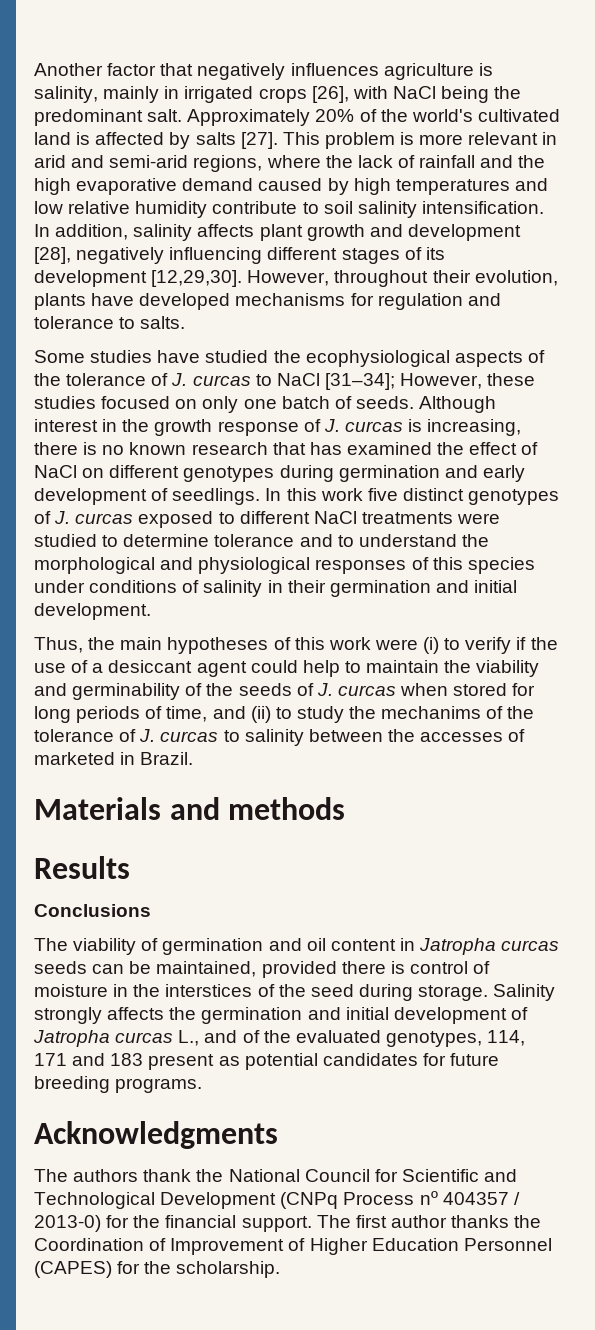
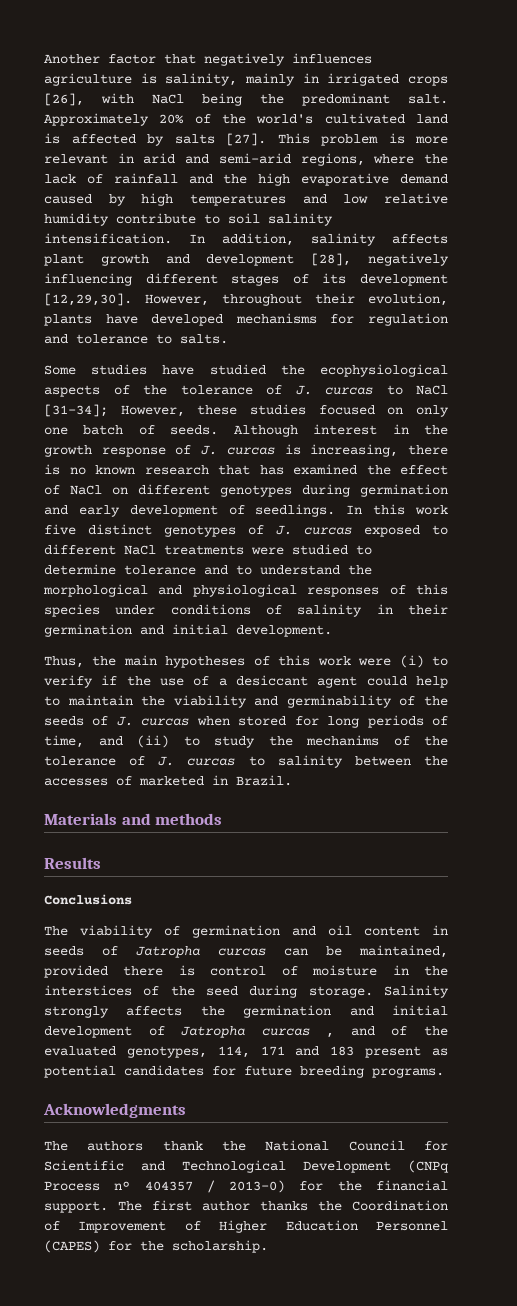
[419,938,560,955] [34,961,87,974] Jatropha curcas seeds -> [44,946,266,958] seeds of Jatropha curcas
[178,1030,200,1046] L., -> [326,1033,335,1038] ,

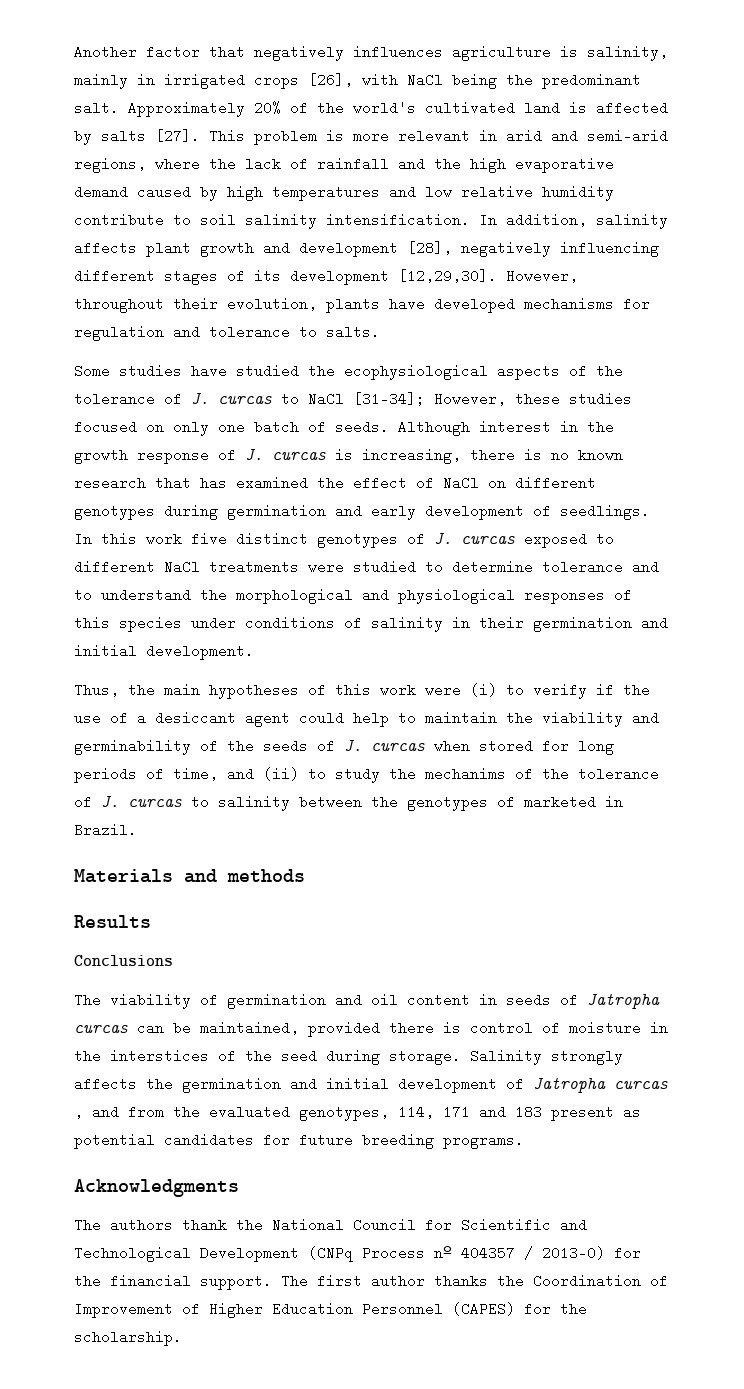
[44,778,108,786] accesses -> [407,795,488,811] genotypes
[391,1026,408,1036] of -> [128,1105,164,1119] from

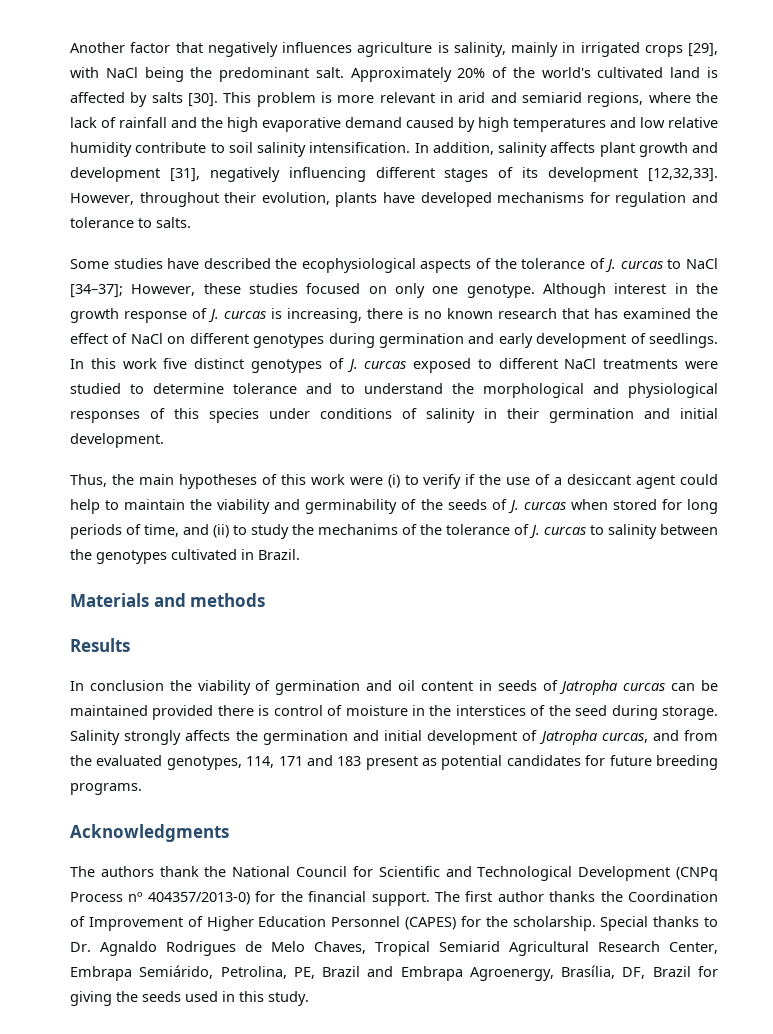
[308,73,353,87] [26], -> [688,43,718,57] [29],
[155,129,200,143] [27]. -> [188,93,218,107] [30].
[587,129,668,143] semi-arid -> [521,92,582,103] semiarid
[407,241,452,255] [28], -> [169,168,200,182] [31],
[398,269,497,283] [12,29,30]. -> [648,168,719,182] [12,32,33].
[236,364,299,378] studied -> [203,258,271,269] described
[353,392,425,406] [31–34]; -> [70,284,123,298] [34–37];
[254,420,389,434] batch of seeds. -> [466,284,535,298] genotype.
[497,795,596,809] of marketed -> [171,549,237,560] cultivated
[74,955,173,966] [74,993,101,1007] Conclusions // The -> [70,680,192,691] In conclusion the
[200,1021,299,1035] maintained, -> [70,705,148,716] maintained
[614,1081,668,1089] [74,1105,83,1119] curcas , -> [601,732,648,743] curcas,
[461,1246,605,1260] 404357 / 2013-0) -> [147,892,250,905] 404357/2013-0)
(182, 1338) none -> [600,916,719,931] [70,941,718,956] [70,965,718,981] [70,991,309,1006] Special thanks to Dr. Agnaldo Rodrigues de Melo Chaves, Tropical Semiarid Agricultural Research Center, Embrapa Semiárido, Petrolina, PE, Brazil and Embrapa Agroenergy, Brasília, DF, Brazil for giving the seeds used in this study.

